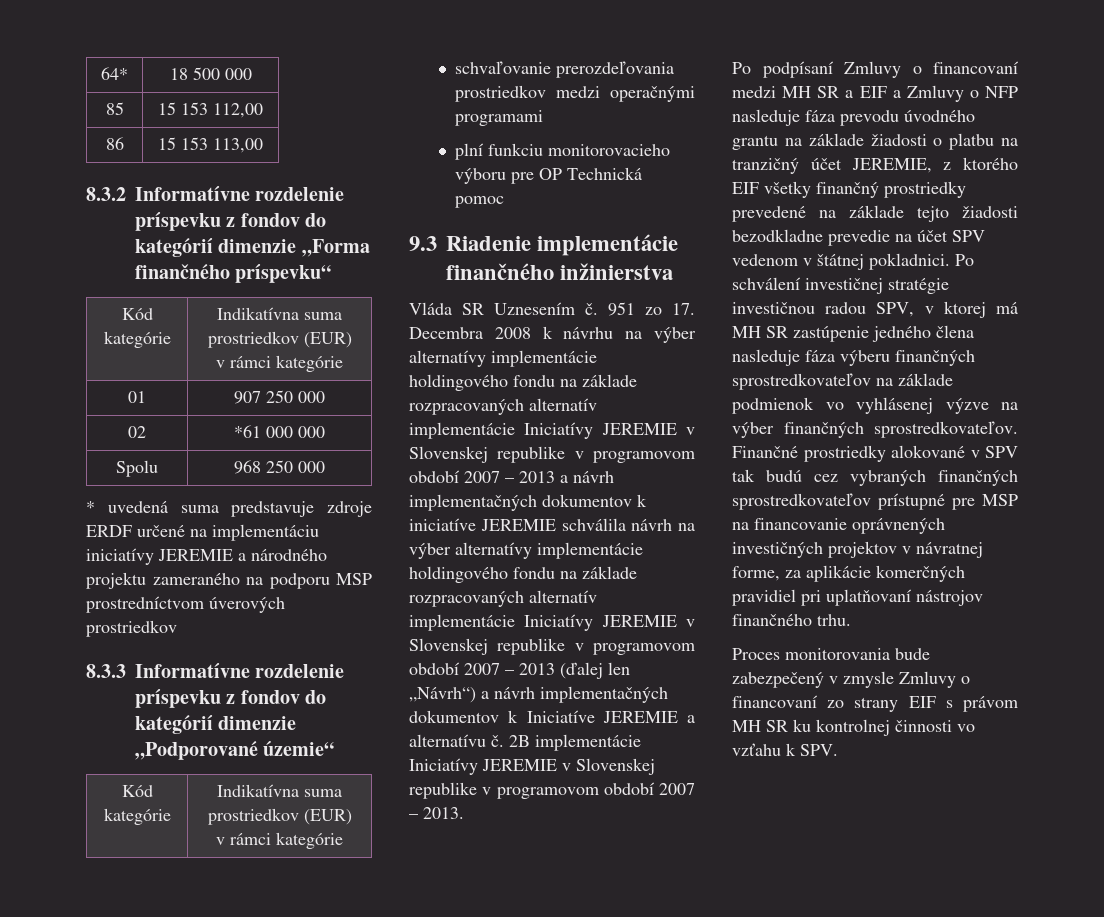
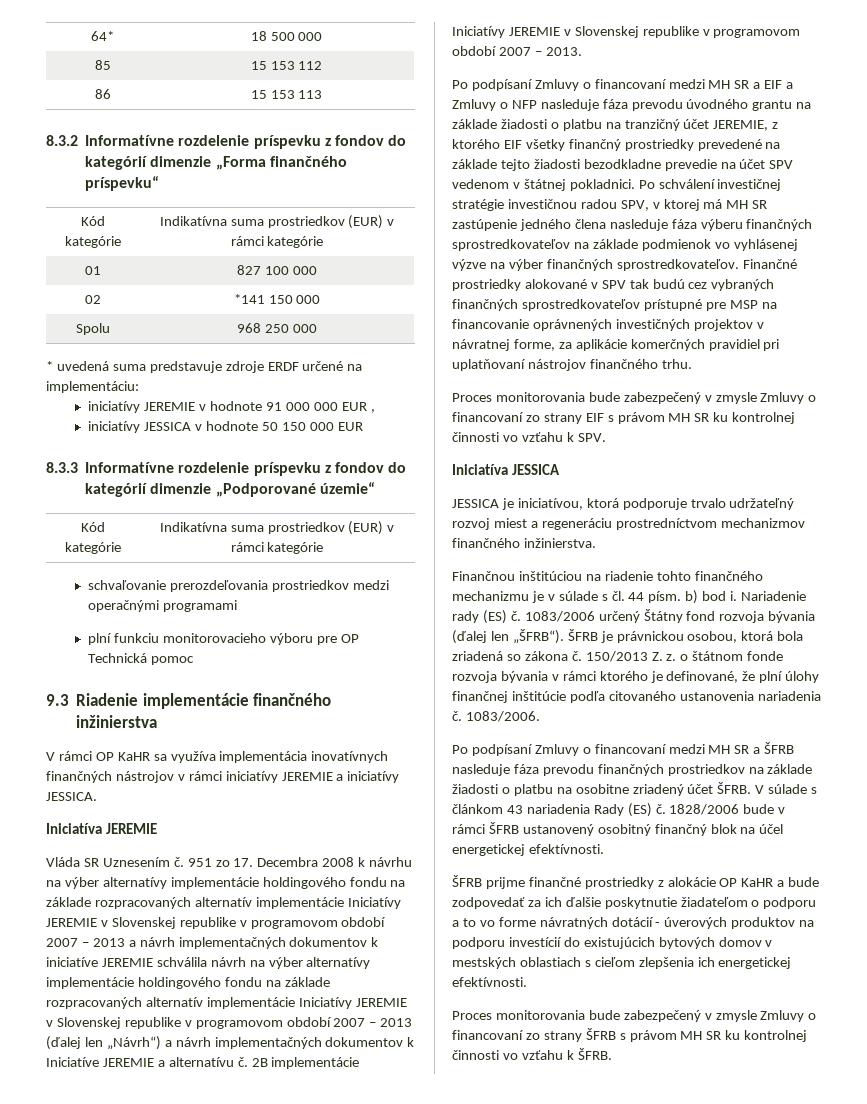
[213,103,263,118] 112,00 -> [298,61,323,70] 112
[213,138,263,153] 113,00 -> [298,90,323,99] 113
[234,390,293,404] 907 250 -> [237,265,289,275] 827 100
[234,425,293,438] *61 000 -> [233,294,293,304] *141 150
[212,524,319,541] [86,548,327,565] [86,572,372,589] [86,596,285,613] [86,620,177,637] implementáciu iniciatívy JEREMIE a národného projektu zameraného na podporu MSP prostredníctvom úverových prostriedkov -> [46,381,139,393] [88,401,375,413] [88,421,363,433] implementáciu: // iniciatívy JEREMIE v hodnote 91 000 000 EUR , // iniciatívy JESSICA v hodnote 50 150 000 EUR
(674, 271) none -> [46,751,389,763] [46,771,400,783] [46,792,97,801] [46,823,157,834] // V rámci OP KaHR sa využíva implementácia inovatívnych finančných nástrojov v rámci iniciatívy JEREMIE a iniciatívy JESSICA. // Iniciatíva JEREMIE
(838, 750) none -> [452,464,560,475] [452,498,795,510] [452,518,805,530] [452,538,596,548] [452,571,763,581] [452,590,807,604] [452,609,816,624] [452,629,804,644] [452,651,784,662] [452,671,820,683] [452,691,821,703] [452,711,540,722] [452,742,795,756] [452,764,813,776] [452,782,818,796] [452,803,786,817] [452,822,784,836] [452,844,604,856] [452,875,820,889] [452,897,817,909] [452,917,815,929] [452,937,773,949] [452,957,792,969] [452,977,527,987] [452,1010,817,1022] [452,1028,808,1042] [452,1048,612,1060] // Iniciatíva JESSICA // JESSICA je iniciatívou, ktorá podporuje trvalo udržateľný rozvoj miest a regeneráciu prostredníctvom mechanizmov finančného inžinierstva. // Finančnou inštitúciou na riadenie tohto finančného mechanizmu je v súlade s čl. 44 písm. b) bod i. Nariadenie rady (ES) č. 1083/2006 určený Štátny fond rozvoja bývania (ďalej len „ŠFRB“). ŠFRB je právnickou osobou, ktorá bola zriadená so zákona č. 150/2013 Z. z. o štátnom fonde rozvoja bývania v rámci ktorého je definované, že plní úlohy finančnej inštitúcie podľa citovaného ustanovenia nariadenia č. 1083/2006. // Po podpísaní Zmluvy o financovaní medzi MH SR a ŠFRB nasleduje fáza prevodu finančných prostriedkov na základe žiadosti o platbu na osobitne zriadený účet ŠFRB. V súlade s článkom 43 nariadenia Rady (ES) č. 1828/2006 bude v rámci ŠFRB ustanovený osobitný finančný blok na účel energetickej efektívnosti. // ŠFRB prijme finančné prostriedky z alokácie OP KaHR a bude zodpovedať za ich ďalšie poskytnutie žiadateľom o podporu a to vo forme návratných dotácií - úverových produktov na podporu investícií do existujúcich bytových domov v mestských oblastiach s cieľom zlepšenia ich energetickej efektívnosti. // Proces monitorovania bude zabezpečený v zmysle Zmluvy o financovaní zo strany ŠFRB s právom MH SR ku kontrolnej činnosti vo vzťahu k ŠFRB.

